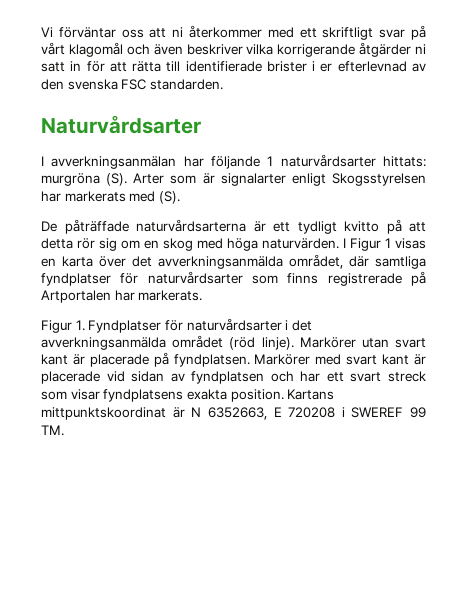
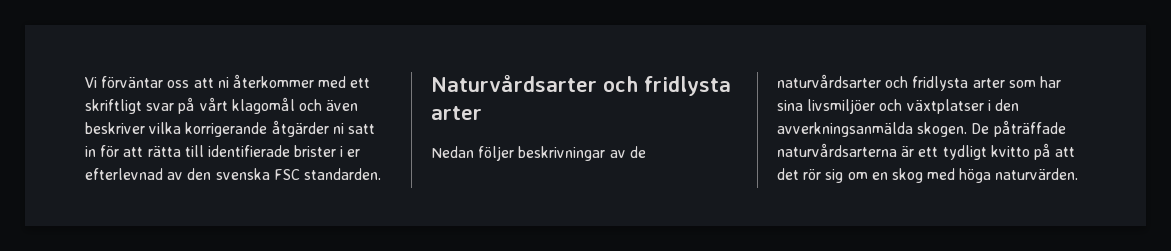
[41,154,427,169] [41,173,426,186] [41,191,180,204] // I avverkningsanmälan har följande 1 naturvårdsarter hittats: murgröna (S). Arter som är signalarter enligt Skogsstyrelsen har markerats med (S). // -> [603,76,731,96] [431,106,482,120] [431,146,646,161] [777,74,1061,91] [777,99,1019,114] [777,122,968,137] och fridlysta arter // Nedan följer beskrivningar av de naturvårdsarter och fridlysta arter som har sina livsmiljöer och växtplatser i den avverkningsanmälda skogen.
[41,238,73,249] detta -> [777,168,799,180] det
[343,238,426,251] [41,254,426,269] [41,271,426,286] [41,290,203,303] [41,318,312,333] [41,335,426,350] [41,352,427,367] [41,371,426,384] [41,389,335,402] [41,407,426,420] [41,425,64,436] I Figur 1 visas en karta över det avverkningsanmälda området, där samtliga fyndplatser för naturvårdsarter som finns registrerade på Artportalen har markerats. // Figur 1. Fyndplatser för naturvårdsarter i det avverkningsanmälda området (röd linje). Markörer utan svart kant är placerade på fyndplatsen. Markörer med svart kant är placerade vid sidan av fyndplatsen och har ett svart streck som visar fyndplatsens exakta position. Kartans mittpunktskoordinat är N 6352663, E 720208 i SWEREF 99 TM. -> (1079, 174) none

